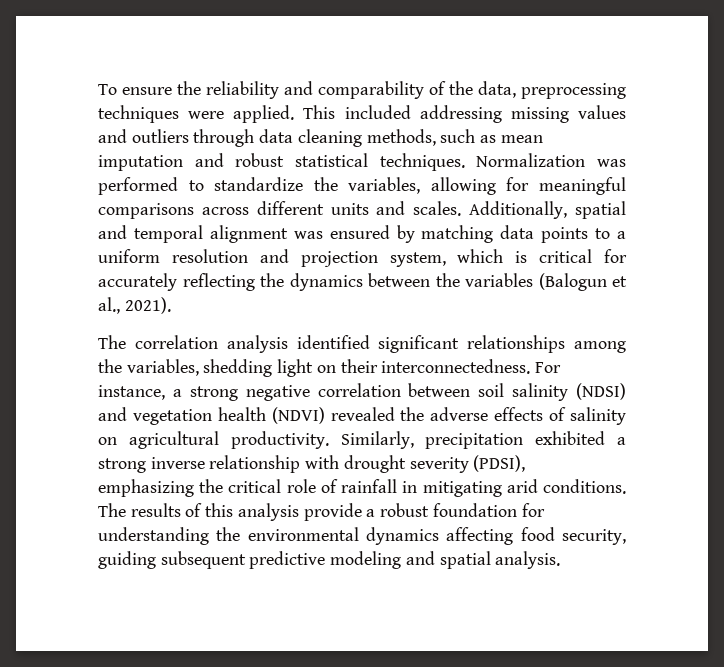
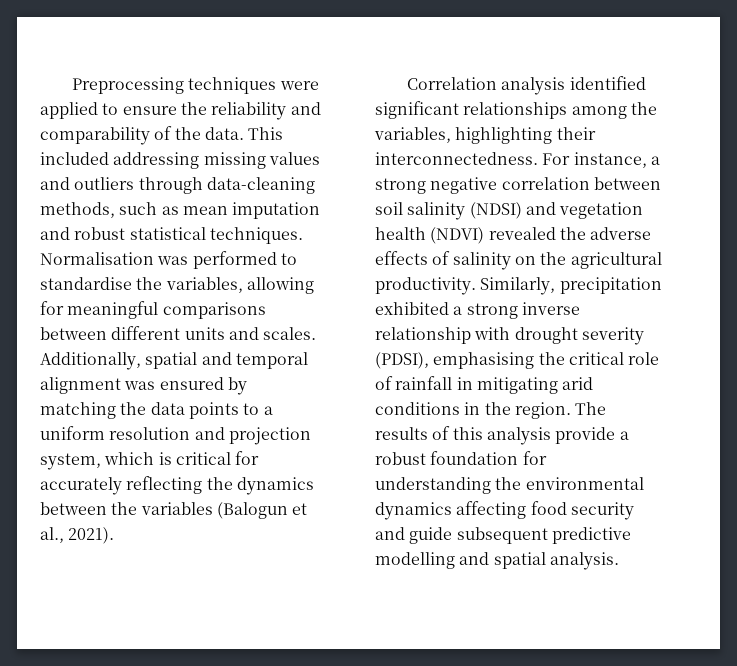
[98,84,117,95] To -> [72,77,319,94] [40,102,119,119] Preprocessing techniques were applied to
[478,81,626,99] [98,105,295,123] data, preprocessing techniques were applied. -> [204,127,244,140] data.
[259,129,362,147] data cleaning -> [206,177,315,194] data-cleaning
[476,153,586,167] Normalization -> [40,252,154,265] Normalisation
[214,177,304,191] standardize -> [40,277,132,290] standardise
[201,207,249,215] across -> [40,327,107,340] between
(494, 234) none -> [120,402,147,415] the
[98,335,218,349] The correlation -> [407,77,498,90] Correlation
[203,359,336,377] shedding light on -> [455,127,553,144] highlighting
(117, 441) none -> [540,252,567,265] the
[98,479,194,497] emphasizing -> [433,352,535,369] emphasising
[543,479,626,494] conditions. -> [375,402,571,419] conditions in the region.
[561,529,626,545] [98,551,156,569] security, guiding -> [570,502,634,520] [375,527,453,544] security and guide
[330,551,402,569] modeling -> [375,552,455,569] modelling

